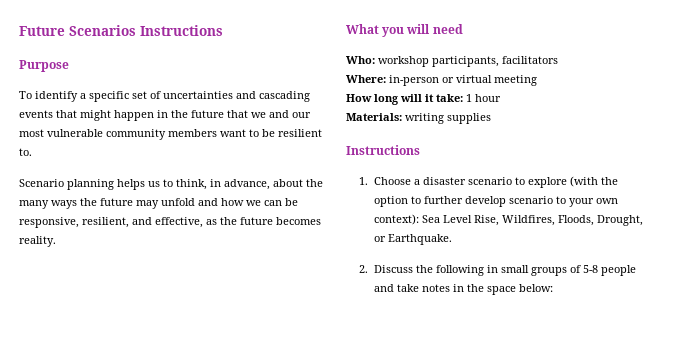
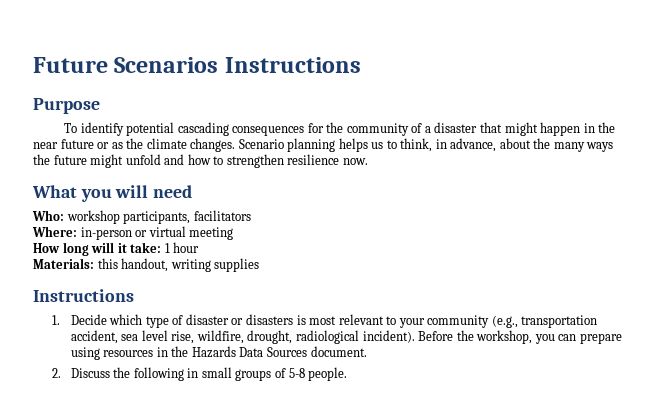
[80,91,310,102] [19,110,53,118] a specific set of uncertainties and cascading events -> [126,122,478,136] potential cascading consequences for the community of a disaster
[191,110,311,118] [19,129,322,140] [19,148,32,156] future that we and our most vulnerable community members want to be resilient to. // -> [33,138,236,152] near future or as the climate changes.
[136,200,159,209] may -> [90,154,124,168] might
[246,198,298,206] [19,217,321,228] [19,236,56,247] we can be responsive, resilient, and effective, as the future becomes reality. -> [213,154,368,168] to strengthen resilience now.
(402, 117) none -> [97,258,169,272] this handout,
[373,176,618,188] [373,196,618,207] [373,214,643,226] [373,234,452,245] Choose a disaster scenario to explore (with the option to further develop scenario to your own context): Sea Level Rise, Wildfires, Floods, Drought, or Earthquake. -> [70,314,598,328] [70,330,622,344] [70,346,367,360] Decide which type of disaster or disasters is most relevant to your community (e.g., transportation accident, sea level rise, wildfire, drought, radiological incident). Before the workshop, you can prepare using resources in the Hazards Data Sources document.
[600,265,636,276] [373,284,553,295] people and take notes in the space below: -> [308,367,348,381] people.

